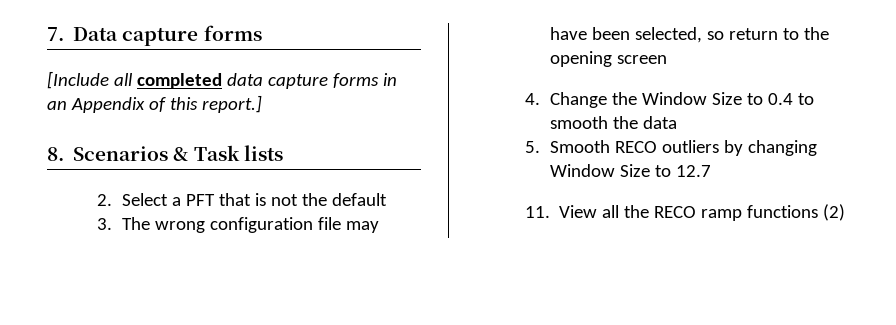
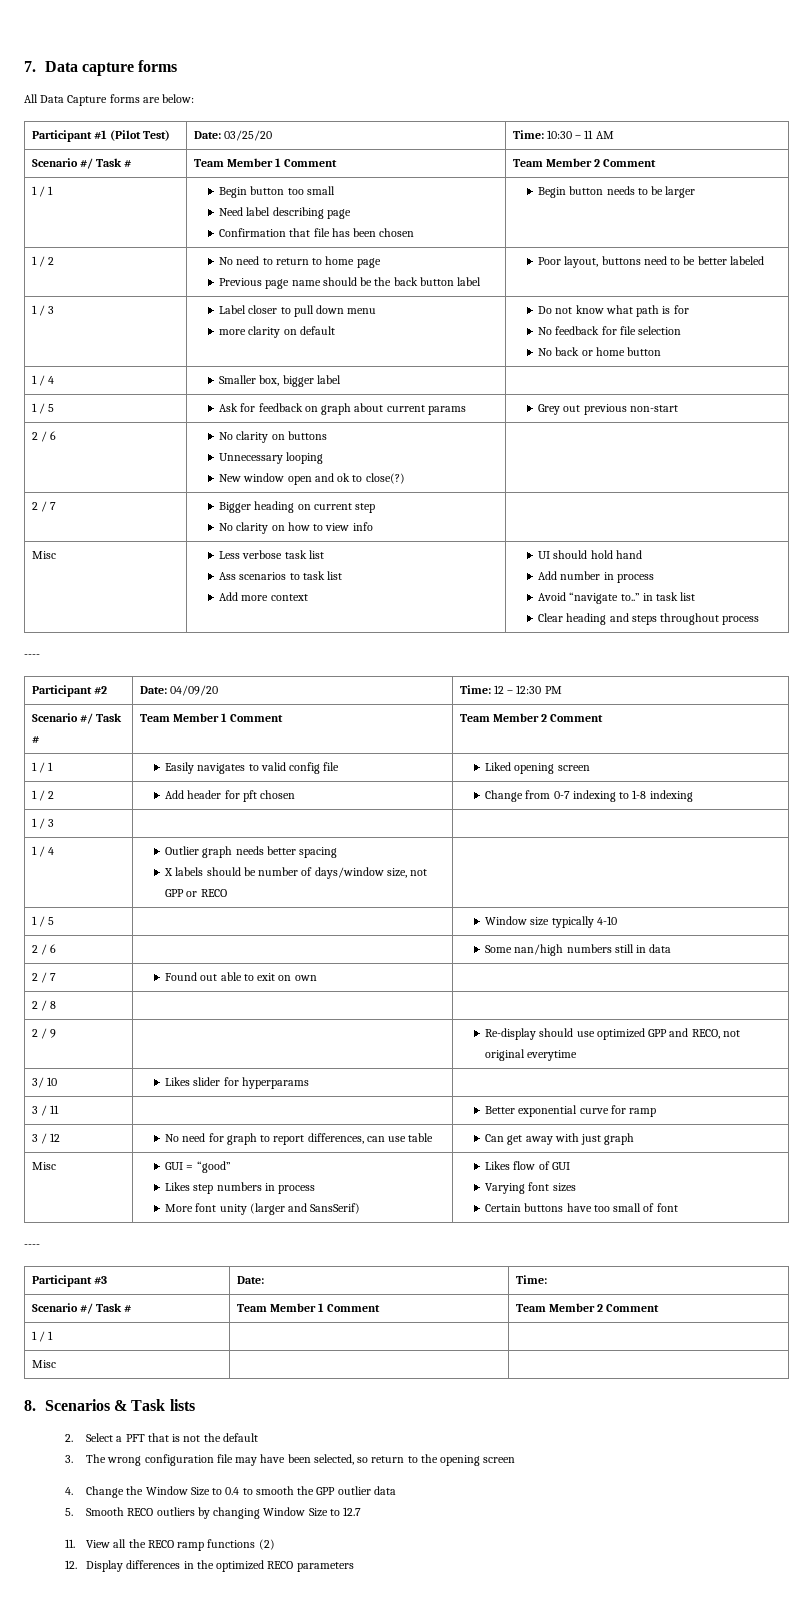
[47,71,397,89] [47,95,262,113] [Include all completed data capture forms in an Appendix of this report.] -> [24,94,195,106] [31,130,171,142] [193,130,272,141] [512,130,614,139] [31,158,133,169] [193,158,338,167] [512,158,657,167] [31,186,54,197] [219,186,335,198] [219,207,351,219] [219,228,415,237] [538,186,696,198] [31,256,55,267] [219,256,381,268] [219,277,482,289] [538,256,764,268] [31,305,55,316] [219,305,377,317] [219,326,335,338] [538,305,689,317] [538,326,682,335] [538,347,662,356] [31,375,55,386] [219,375,341,387] [31,403,55,414] [219,403,466,415] [538,404,678,415] [31,431,57,442] [219,431,327,443] [219,452,324,464] [219,473,405,485] [31,501,57,512] [219,501,376,513] [219,522,373,534] [31,551,56,559] [219,550,324,559] [219,571,343,580] [219,592,308,601] [538,550,642,559] [538,571,654,583] [538,592,696,604] [538,613,760,625] [24,654,40,658] [31,685,107,697] [139,685,218,696] [459,685,562,694] [31,713,123,724] [31,736,40,743] [139,713,284,722] [459,713,604,722] [31,762,54,773] [165,762,340,774] [485,762,590,774] [31,790,55,801] [165,790,296,802] [485,790,693,802] [31,818,55,829] [31,846,55,857] [165,846,338,858] [164,867,428,879] [165,889,227,897] [31,916,55,927] [485,916,617,928] [31,944,57,955] [485,944,672,956] [31,972,57,983] [165,972,317,981] [31,1000,57,1011] [31,1028,57,1039] [485,1028,740,1040] [485,1049,578,1061] [31,1077,57,1088] [165,1077,309,1089] [31,1105,60,1116] [485,1105,657,1117] [31,1133,61,1144] [165,1133,434,1145] [485,1133,635,1145] [31,1162,56,1170] [165,1161,231,1173] [165,1182,316,1194] [165,1203,361,1215] [485,1161,570,1170] [485,1182,576,1194] [485,1203,678,1212] [24,1244,40,1248] [31,1275,107,1287] [236,1276,264,1284] [515,1275,547,1284] [31,1303,133,1314] [236,1303,381,1312] [515,1303,660,1312] [31,1331,54,1342] [31,1360,56,1368] All Data Capture forms are below: // Participant #1 (Pilot Test) | Date: 03/25/20 | Time: 10:30 – 11 AM // Scenario #/ Task # | Team Member 1 Comment | Team Member 2 Comment // 1 / 1 | Begin button too small // Need label describing page // Confirmation that file has been chosen | Begin button needs to be larger // 1 / 2 | No need to return to home page // Previous page name should be the back button label | Poor layout, buttons need to be better labeled // 1 / 3 | Label closer to pull down menu // more clarity on default | Do not know what path is for // No feedback for file selection // No back or home button // 1 / 4 | Smaller box, bigger label | // 1 / 5 | Ask for feedback on graph about current params | Grey out previous non-start // 2 / 6 | No clarity on buttons // Unnecessary looping // New window open and ok to close(?) | // 2 / 7 | Bigger heading on current step // No clarity on how to view info | // Misc | Less verbose task list // Ass scenarios to task list // Add more context | UI should hold hand // Add number in process // Avoid “navigate to..” in task list // Clear heading and steps throughout process // ---- // Participant #2 | Date: 04/09/20 | Time: 12 – 12:30 PM // Scenario #/ Task # | Team Member 1 Comment | Team Member 2 Comment // 1 / 1 | Easily navigates to valid config file | Liked opening screen // 1 / 2 | Add header for pft chosen | Change from 0-7 indexing to 1-8 indexing // 1 / 3 | | // 1 / 4 | Outlier graph needs better spacing // X labels should be number of days/window size, not GPP or RECO | // 1 / 5 | | Window size typically 4-10 // 2 / 6 | | Some nan/high numbers still in data // 2 / 7 | Found out able to exit on own | // 2 / 8 | | // 2 / 9 | | Re-display should use optimized GPP and RECO, not original everytime // 3/ 10 | Likes slider for hyperparams | // 3 / 11 | | Better exponential curve for ramp // 3 / 12 | No need for graph to report differences, can use table | Can get away with just graph // Misc | GUI = “good” // Likes step numbers in process // More font unity (larger and SansSerif) | Likes flow of GUI // Varying font sizes // Certain buttons have too small of font // ---- // Participant #3 | Date: | Time: // Scenario #/ Task # | Team Member 1 Comment | Team Member 2 Comment // 1 / 1 | | // Misc | |
(639, 122) none -> [316,1486,371,1495] GPP outlier
(846, 212) none -> [65,1560,354,1572] // 12. Display differences in the optimized RECO parameters

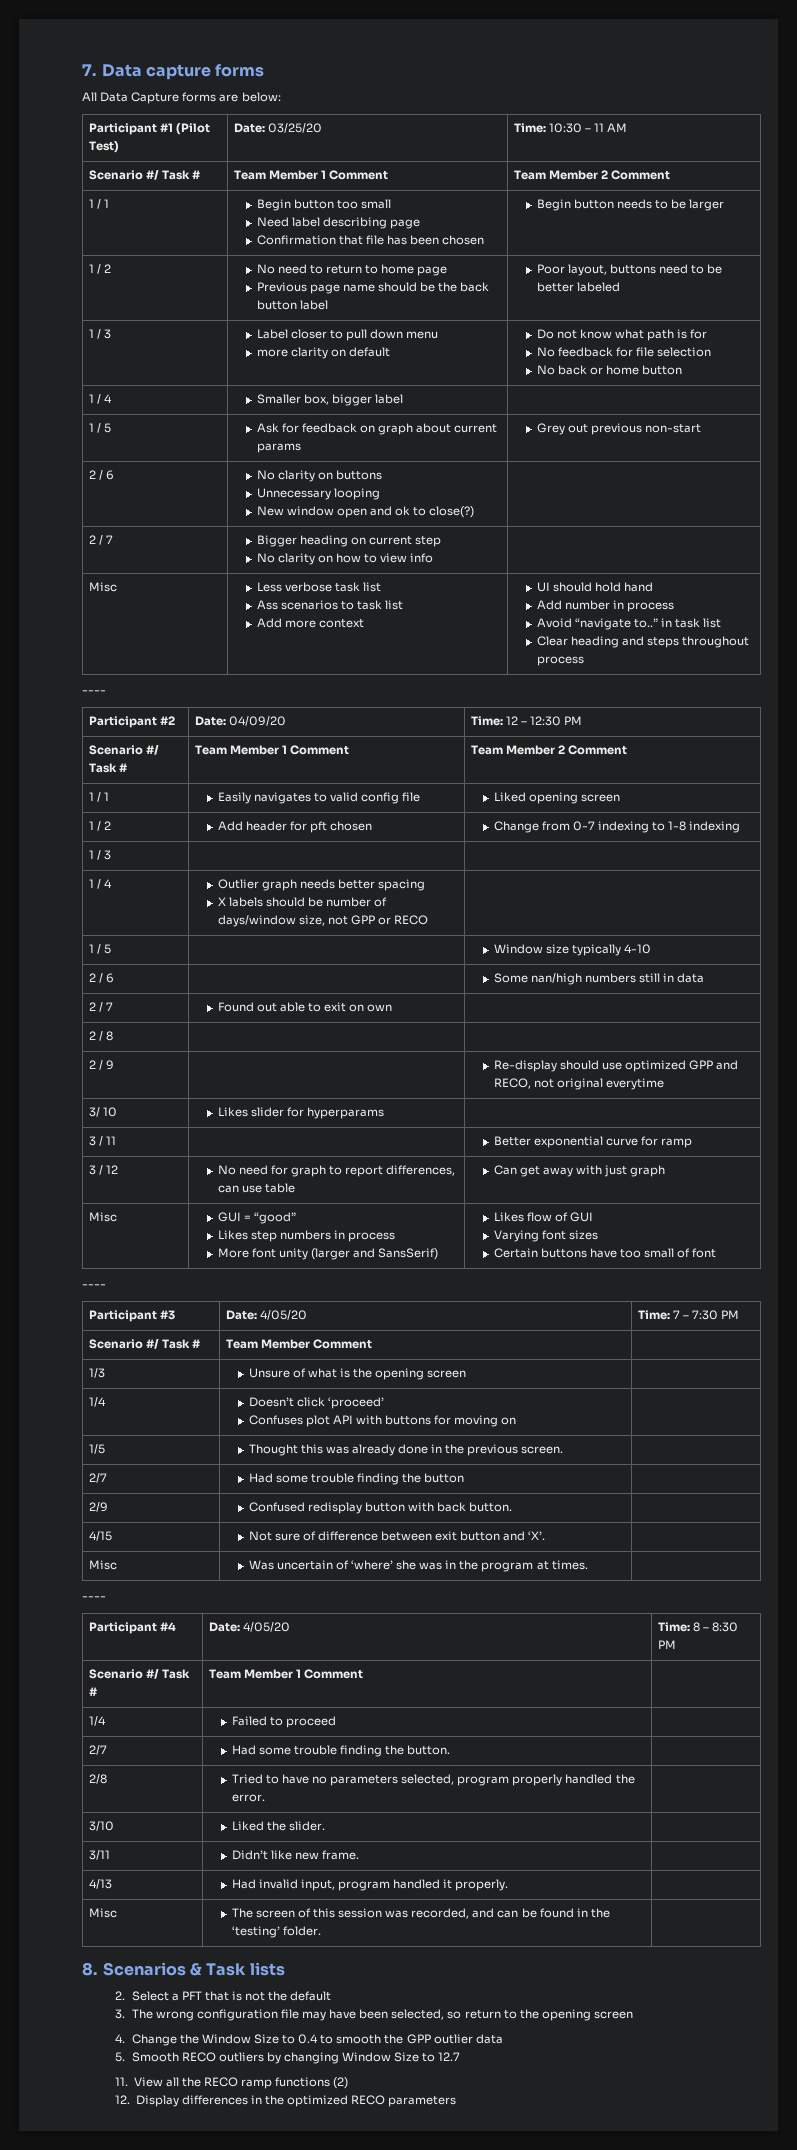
[515,1275,547,1284] [31,1303,133,1314] [236,1303,381,1312] [515,1303,660,1312] [31,1331,54,1342] [31,1360,56,1368] | Time: // Scenario #/ Task # | Team Member 1 Comment | Team Member 2 Comment // 1 / 1 | | // Misc | -> [260,1310,308,1320] [638,1310,740,1320] [89,1339,201,1349] [226,1339,373,1349] [89,1368,106,1378] [248,1368,467,1380] [89,1397,107,1407] [248,1397,384,1409] [248,1415,517,1427] [89,1444,106,1454] [248,1444,564,1456] [89,1473,108,1483] [248,1473,465,1485] [89,1502,109,1512] [248,1502,513,1514] [89,1531,113,1541] [248,1531,546,1541] [89,1560,118,1570] [248,1560,588,1572] [82,1596,106,1600] [89,1622,177,1634] [209,1622,291,1632] [658,1622,739,1632] [658,1640,677,1649] [89,1669,191,1679] [89,1687,98,1696] [209,1669,364,1679] [89,1716,107,1726] [231,1716,336,1728] [89,1745,108,1755] [231,1745,451,1757] [89,1774,108,1784] [231,1774,635,1786] [231,1794,265,1802] [89,1821,115,1831] [231,1821,325,1831] [89,1850,111,1860] [231,1850,359,1860] [89,1879,113,1889] [231,1879,509,1891] [89,1908,118,1918] [231,1908,610,1919] [231,1926,321,1938] 4/05/20 | Time: 7 – 7:30 PM // Scenario #/ Task # | Team Member Comment | // 1/3 | Unsure of what is the opening screen | // 1/4 | Doesn’t click ‘proceed’ // Confuses plot API with buttons for moving on | // 1/5 | Thought this was already done in the previous screen. | // 2/7 | Had some trouble finding the button | // 2/9 | Confused redisplay button with back button. | // 4/15 | Not sure of difference between exit button and ‘X’. | // Misc | Was uncertain of ‘where’ she was in the program at times. | // ---- // Participant #4 | Date: 4/05/20 | Time: 8 – 8:30 PM // Scenario #/ Task # | Team Member 1 Comment | // 1/4 | Failed to proceed | // 2/7 | Had some trouble finding the button. | // 2/8 | Tried to have no parameters selected, program properly handled the error. | // 3/10 | Liked the slider. | // 3/11 | Didn’t like new frame. | // 4/13 | Had invalid input, program handled it properly. | // Misc | The screen of this session was recorded, and can be found in the ‘testing’ folder.

